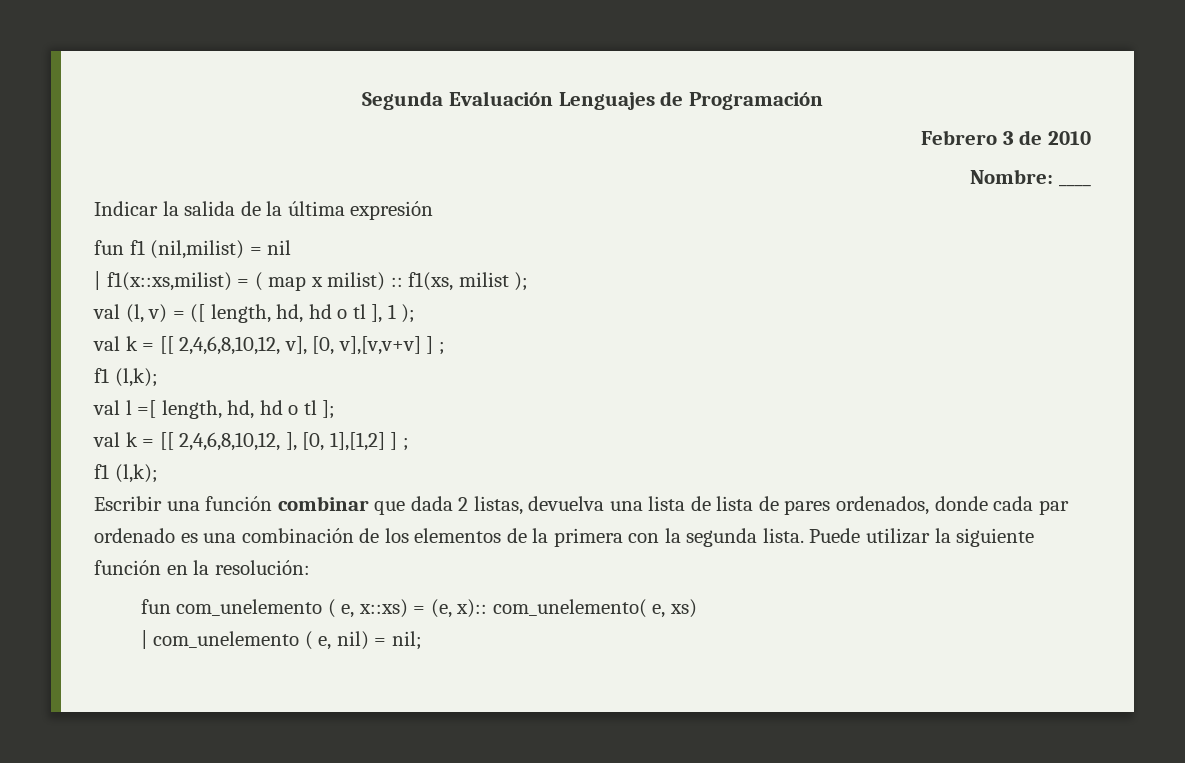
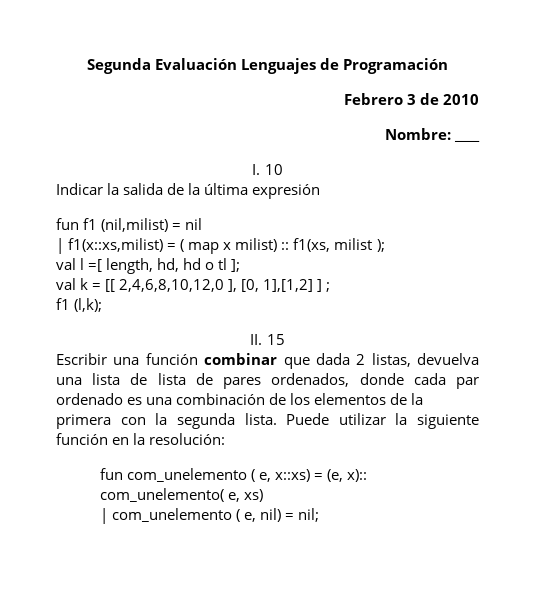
(1091, 185) none -> [252,164,283,175] // I. 10
[93,304,416,323] [93,336,445,355] [94,368,158,387] // val (l, v) = ([ length, hd, hd o tl ], 1 ); // val k = [[ 2,4,6,8,10,12, v], [0, v],[v,v+v] ] ; // f1 (l,k); -> (385, 245) none
[179,432,281,451] 2,4,6,8,10,12, -> [119,279,225,292] 2,4,6,8,10,12,0
(158, 473) none -> [250,334,285,345] // II. 15

